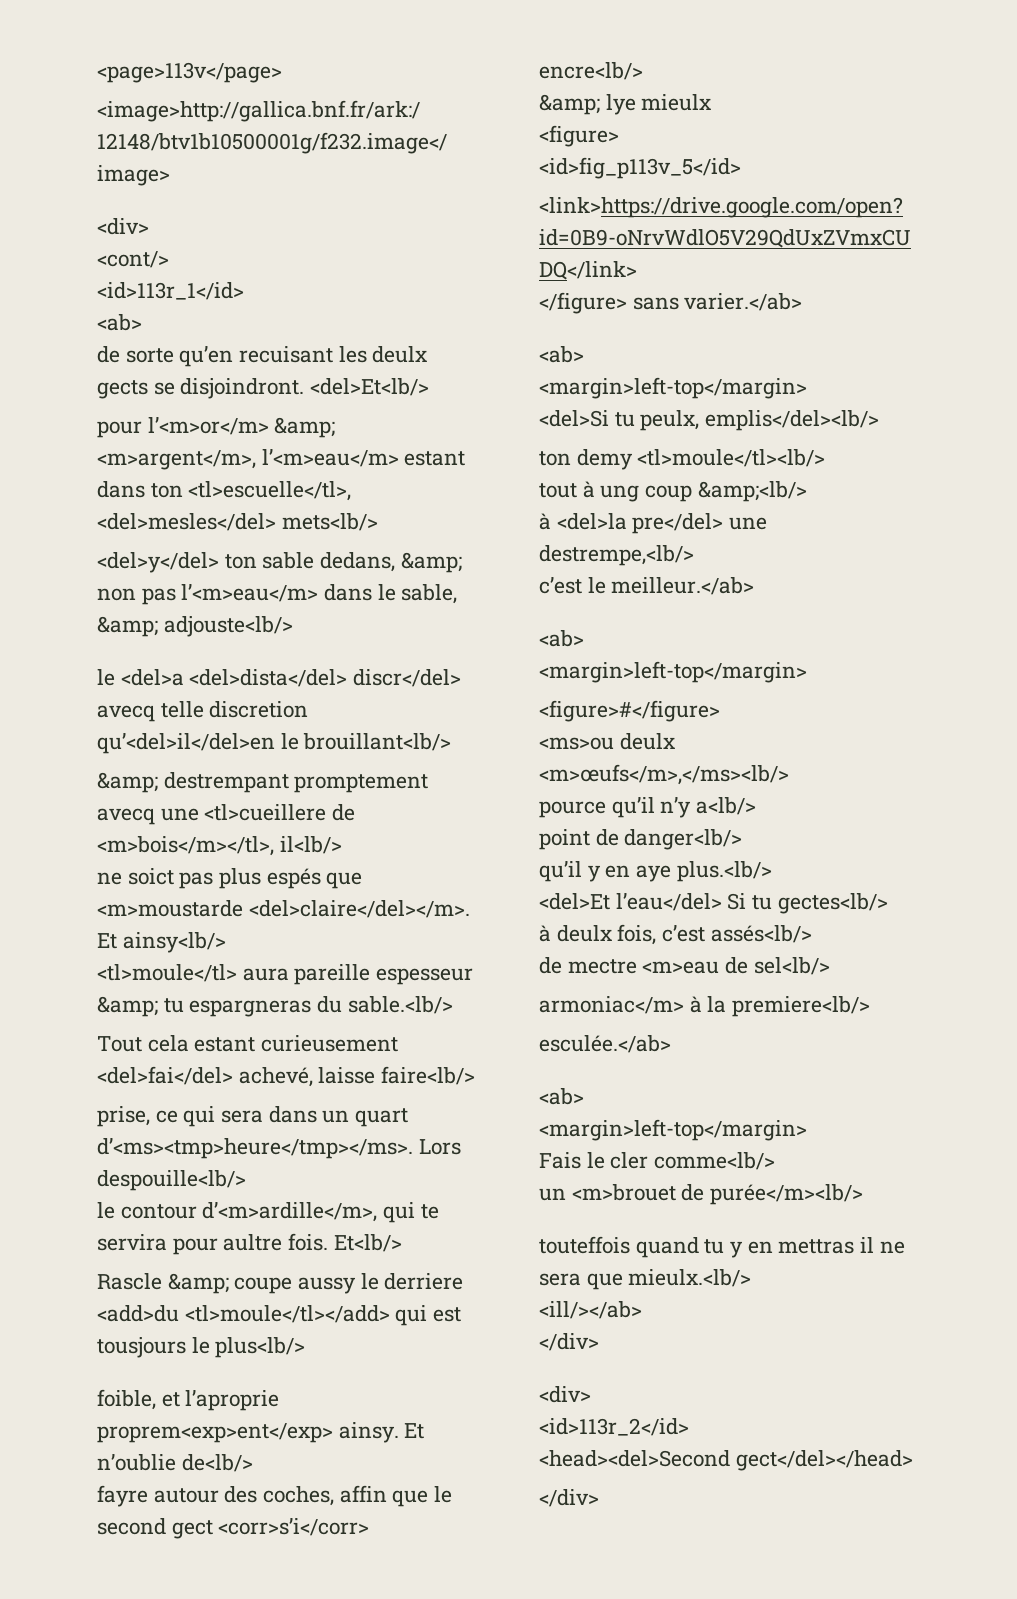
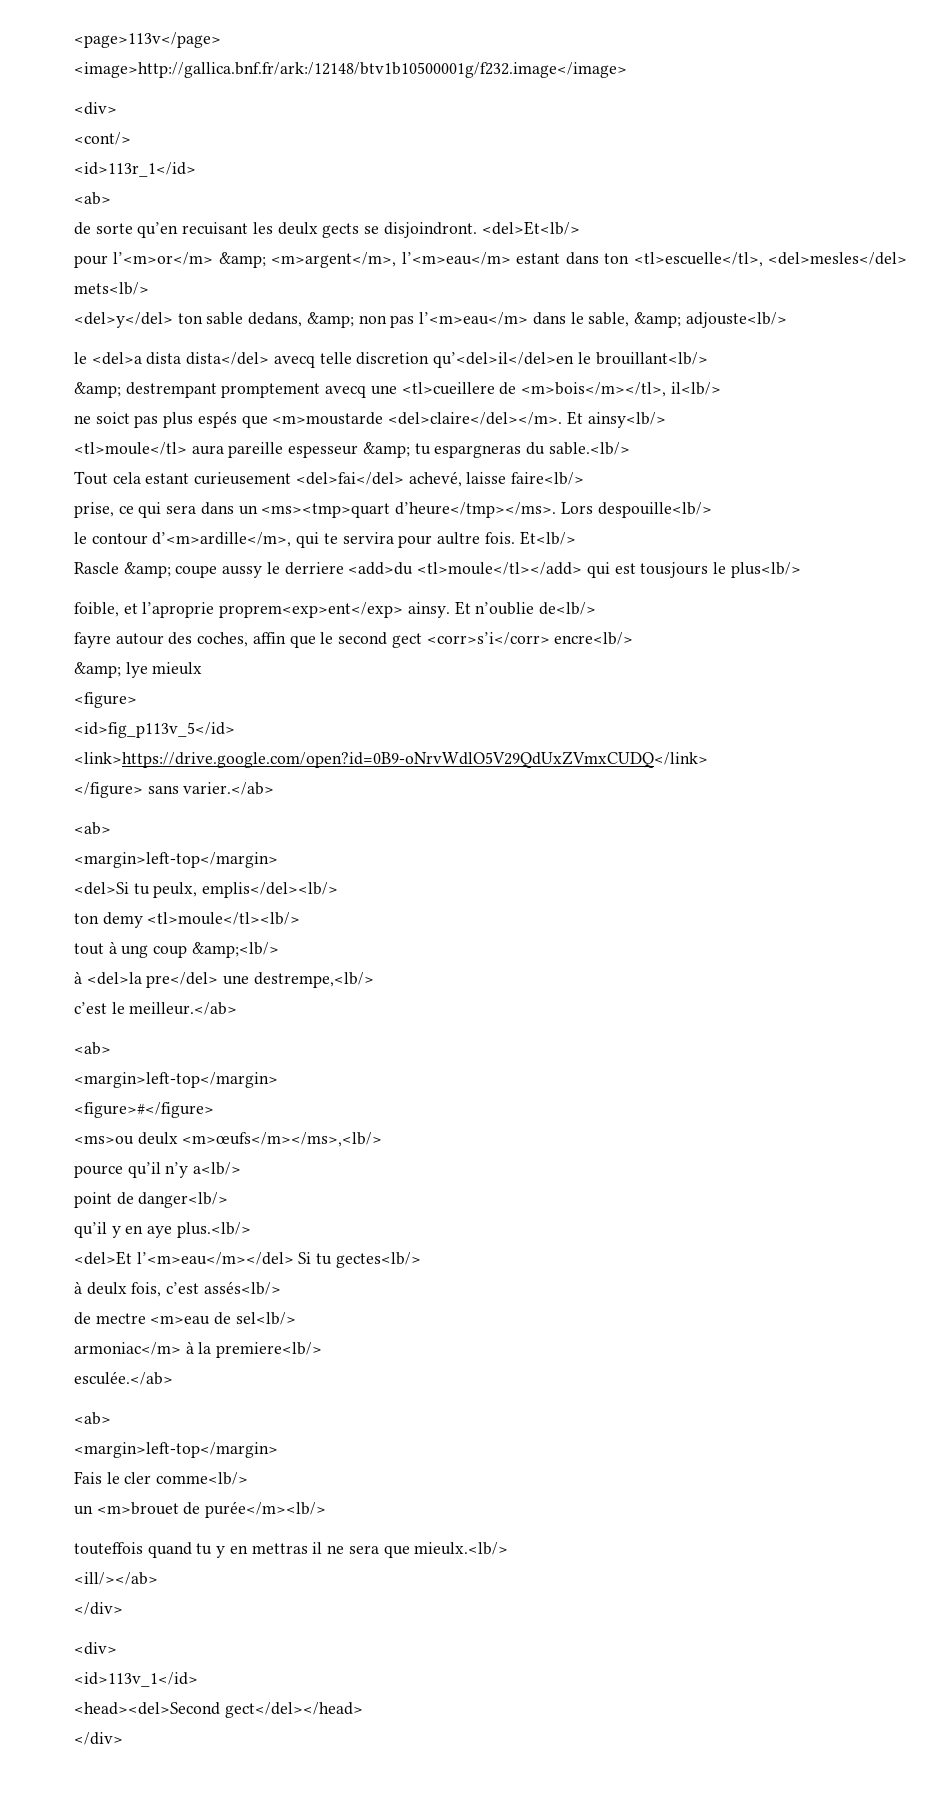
[189,669,462,687] <del>dista</del> discr</del> -> [146,352,270,365] dista dista</del>
[355,1108,409,1127] [97,1138,413,1159] quart d’<ms><tmp>heure</tmp></ms>. -> [261,502,557,518] <ms><tmp>quart d’heure</tmp></ms>.
[539,764,789,785] <m>œufs</m>,</ms><lb/> -> [182,1132,383,1147] <m>œufs</m></ms>,<lb/>
[615,893,722,911] l’eau</del> -> [136,1252,294,1265] l’<m>eau</m></del>
[539,1418,689,1436] <id>113r_2</id> -> [74,1672,198,1687] <id>113v_1</id>

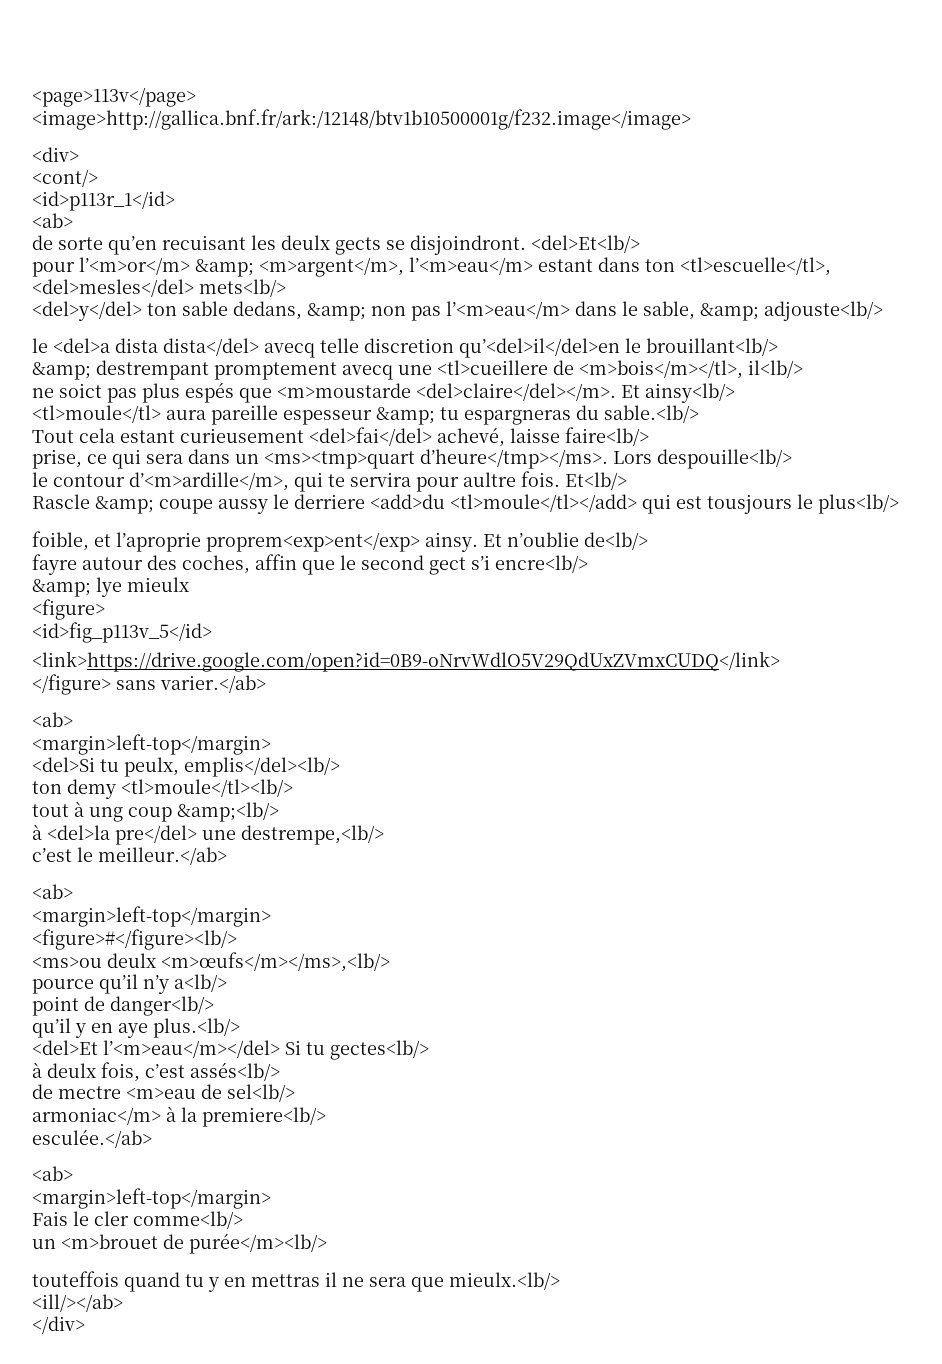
[74,162,196,177] <id>113r_1</id> -> [32,191,175,211] <id>p113r_1</id>
[426,632,550,645] <corr>s’i</corr> -> [471,555,490,570] s’i
[74,1102,214,1118] <figure>#</figure> -> [32,929,237,950] <figure>#</figure><lb/>
[74,1642,117,1655] [74,1672,198,1687] [74,1702,363,1718] [74,1732,123,1745] // <div> // <id>113v_1</id> // <head><del>Second gect</del></head> // </div> -> (85, 1325) none

